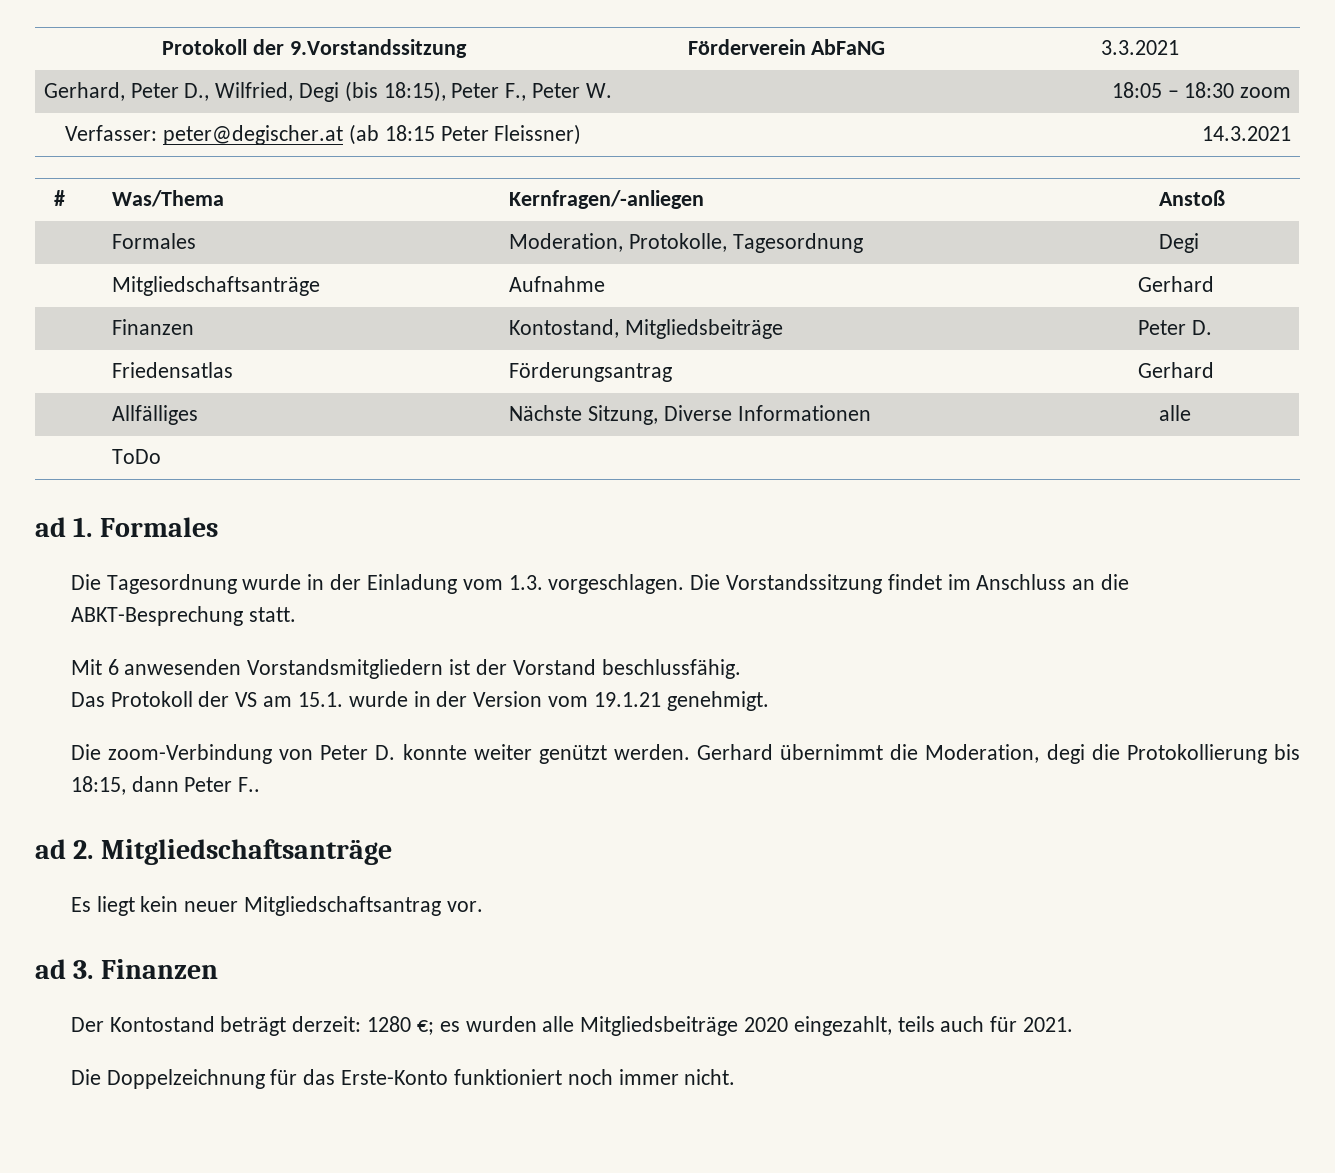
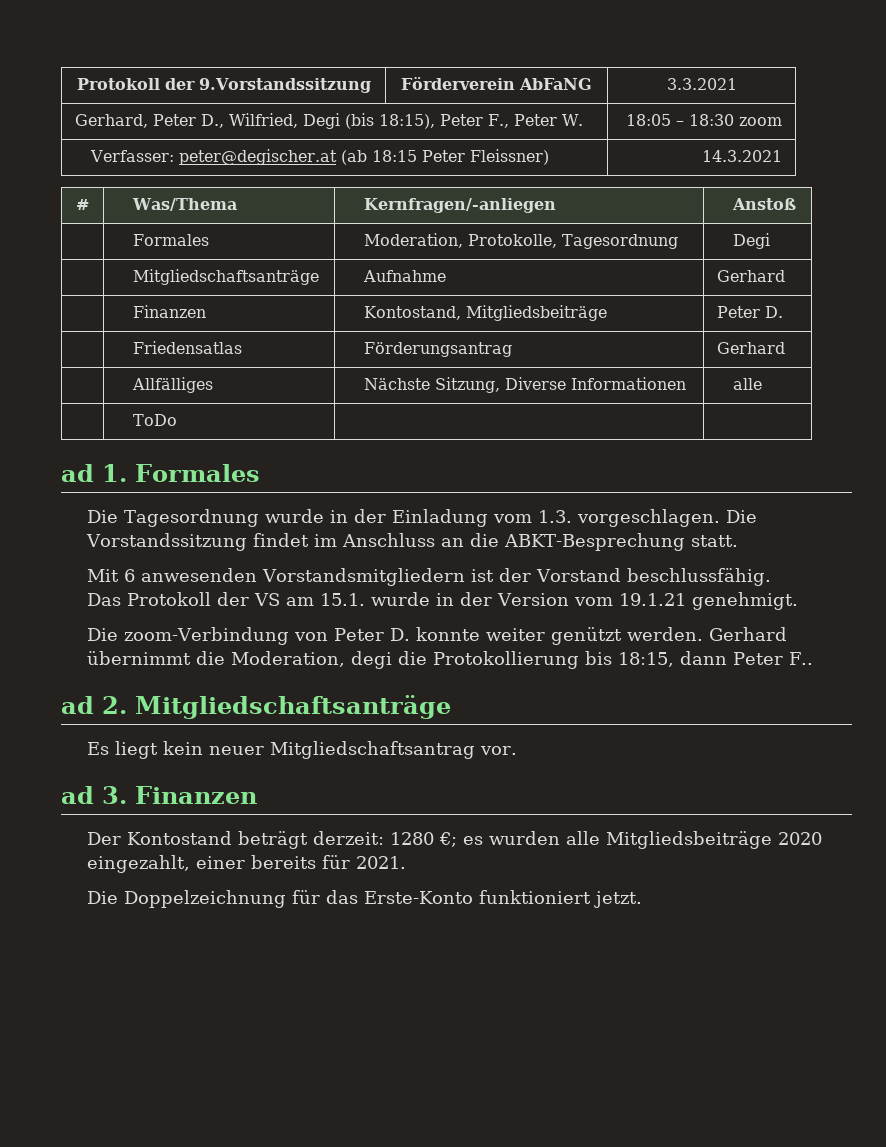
[897,1016,985,1032] teils auch -> [196,855,317,869] einer bereits
[567,1069,736,1085] noch immer nicht. -> [594,891,643,908] jetzt.

